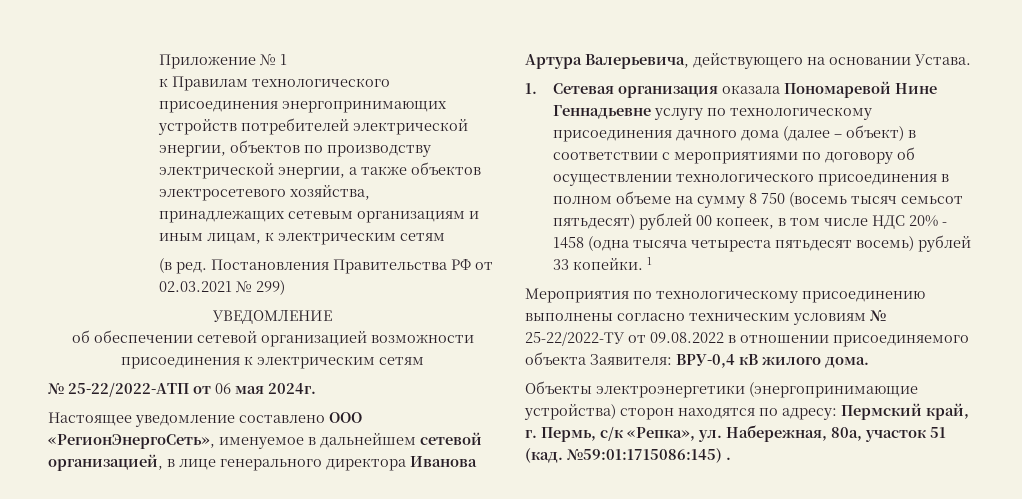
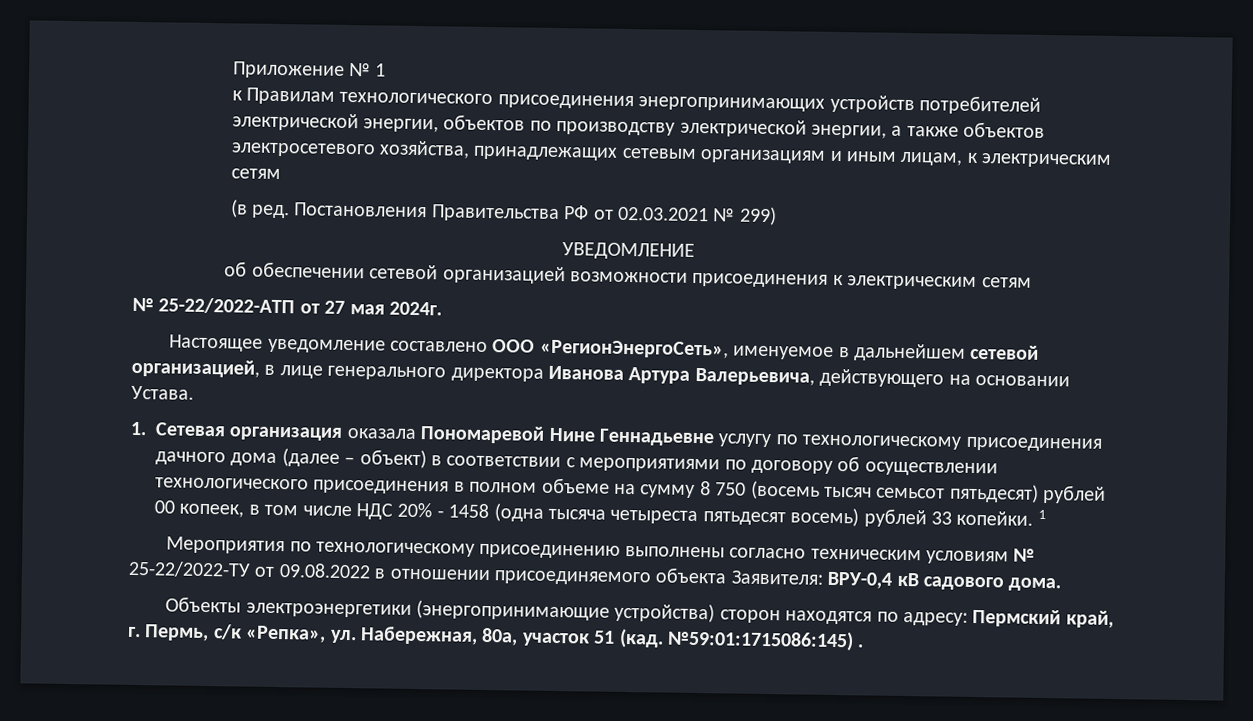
[215,383,231,394] 06 -> [324,300,346,314] 27
[762,357,821,365] жилого -> [922,576,1004,591] садового

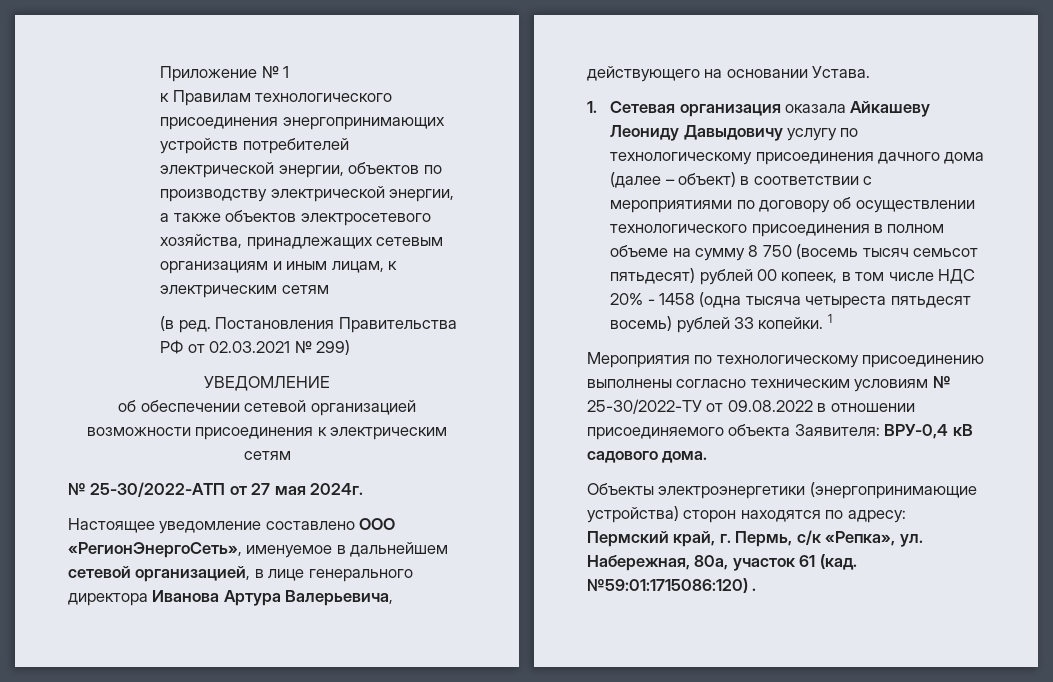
[158,297,296,315] 25-22/2022-АТП -> [90,482,226,497] 25-30/2022-АТП
[420,425,715,447] Пономаревой Нине Геннадьевне -> [850,101,931,117] [610,125,783,141] Айкашеву Леониду Давыдовичу
[128,560,251,578] 25-22/2022-ТУ -> [587,399,702,414] 25-30/2022-ТУ
[593,628,854,652] 51 (кад. №59:01:1715086:145) -> [799,554,857,570] [587,578,748,593] 61 (кад. №59:01:1715086:120)

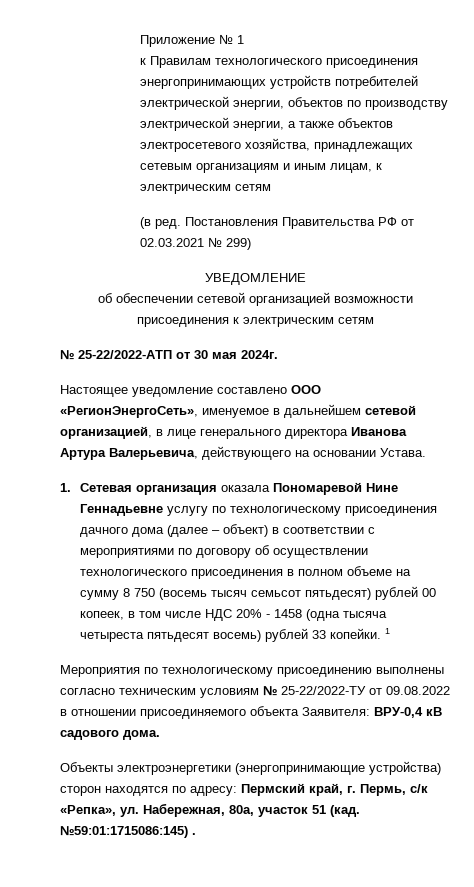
[90,482,271,497] 25-30/2022-АТП от 27 -> [78,350,208,359] 25-22/2022-АТП от 30
[850,101,931,117] [610,125,783,141] Айкашеву Леониду Давыдовичу -> [273,482,399,495] [80,504,164,516] Пономаревой Нине Геннадьевне
[587,399,702,414] 25-30/2022-ТУ -> [281,686,366,695] 25-22/2022-ТУ
[799,554,857,570] [587,578,748,593] 61 (кад. №59:01:1715086:120) -> [312,805,360,817] [60,826,188,838] 51 (кад. №59:01:1715086:145)

